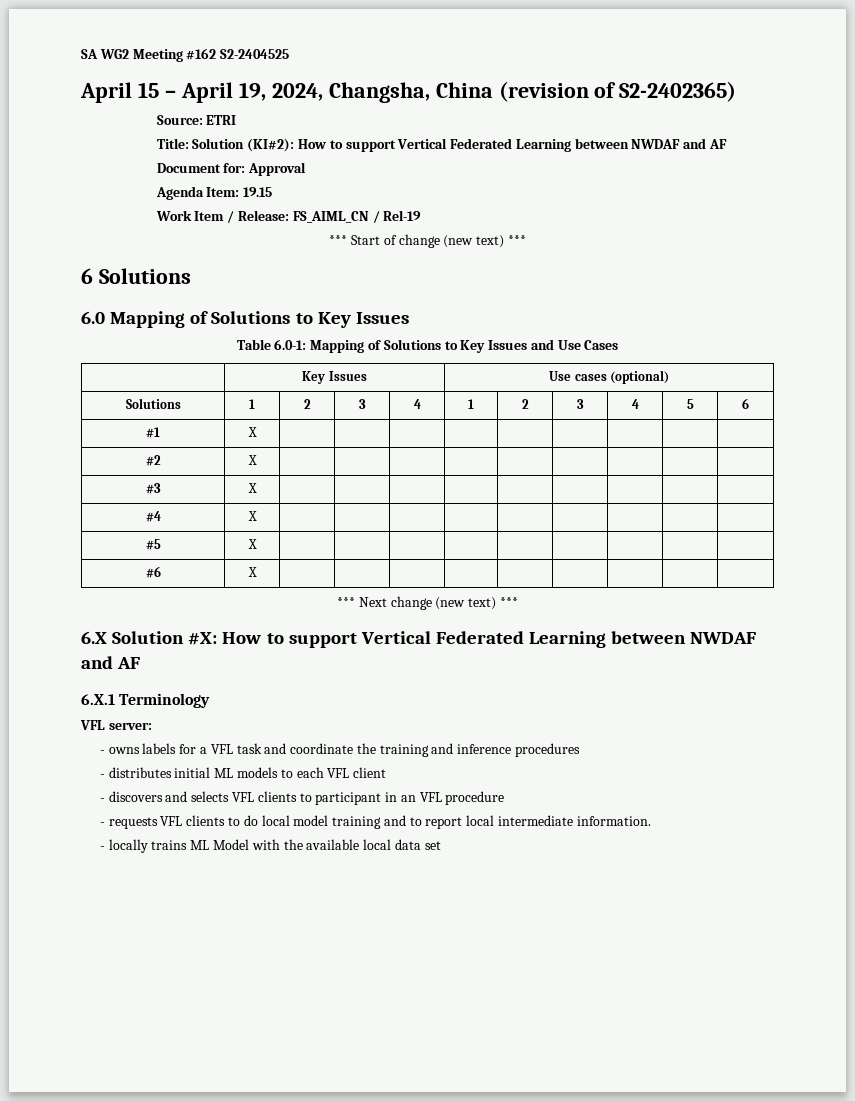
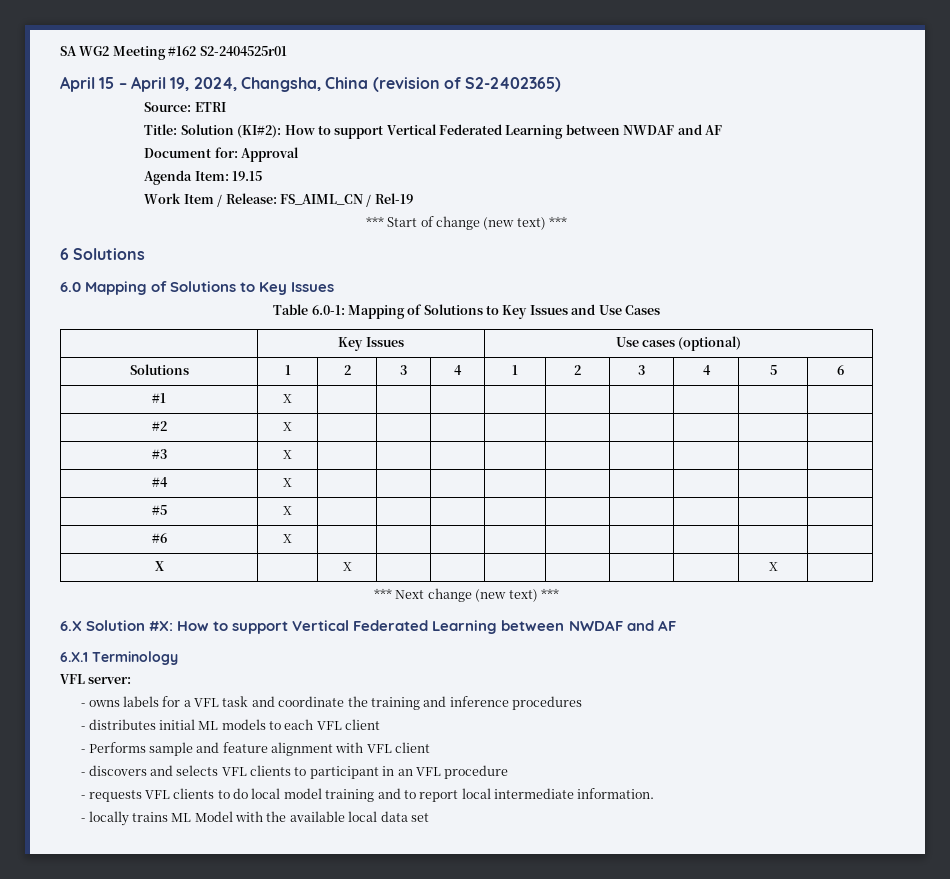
[220,49,290,59] S2-2404525 -> [199,46,287,56] S2-2404525r01
(257, 572) none -> [154,561,164,571] [342,562,352,571] [768,562,778,571] // X | | X | | | | | | | X |
(387, 772) none -> [81,742,431,756] // - Performs sample and feature alignment with VFL client

